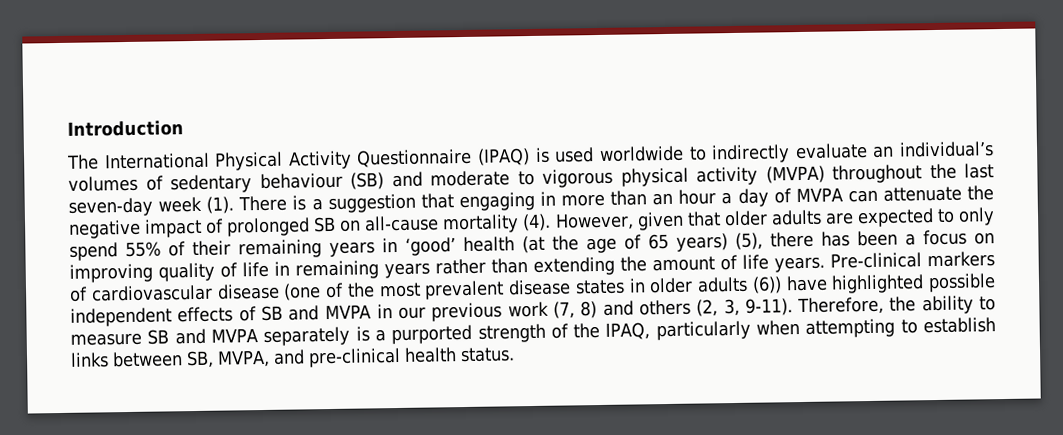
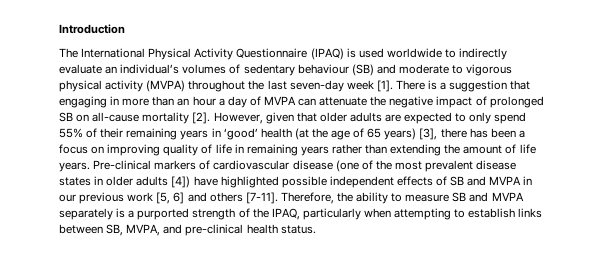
[206,196,235,214] (1). -> [376,80,393,92] [1].
[522,213,552,232] (4). -> [192,112,211,124] [2].
[735,232,763,250] (5), -> [419,128,438,140] [3],
[751,276,782,294] (6)) -> [171,176,191,188] [4])
[552,298,793,319] (7, 8) and others (2, 3, 9-11). -> [156,192,278,204] [5, 6] and others [7-11].

